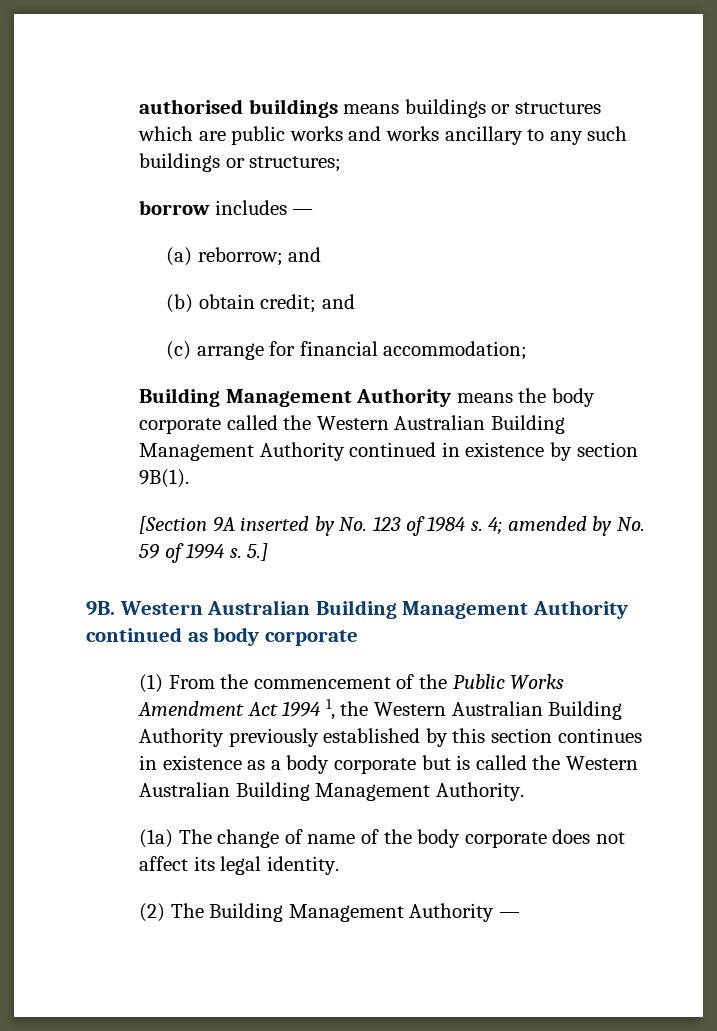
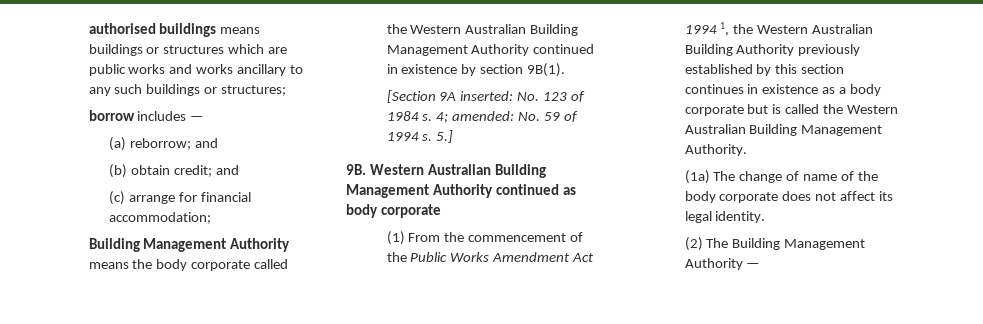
[240,516,335,536] inserted by -> [460,91,514,101] inserted:
[507,516,613,536] amended by -> [452,111,515,121] amended:

